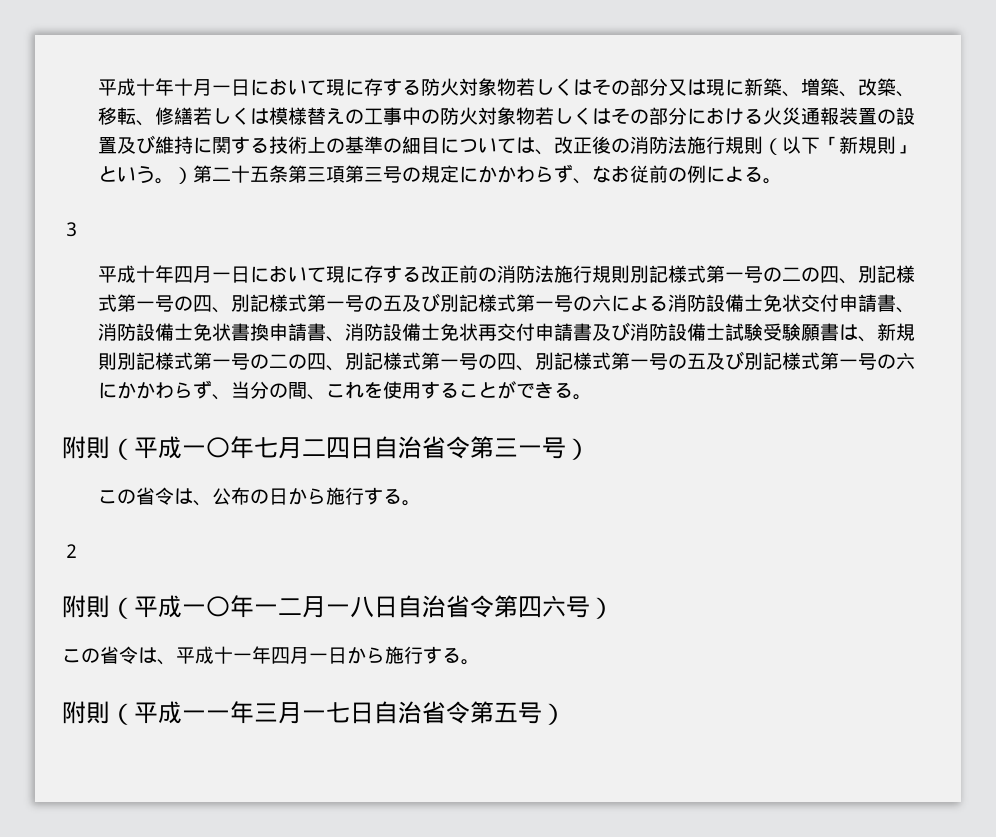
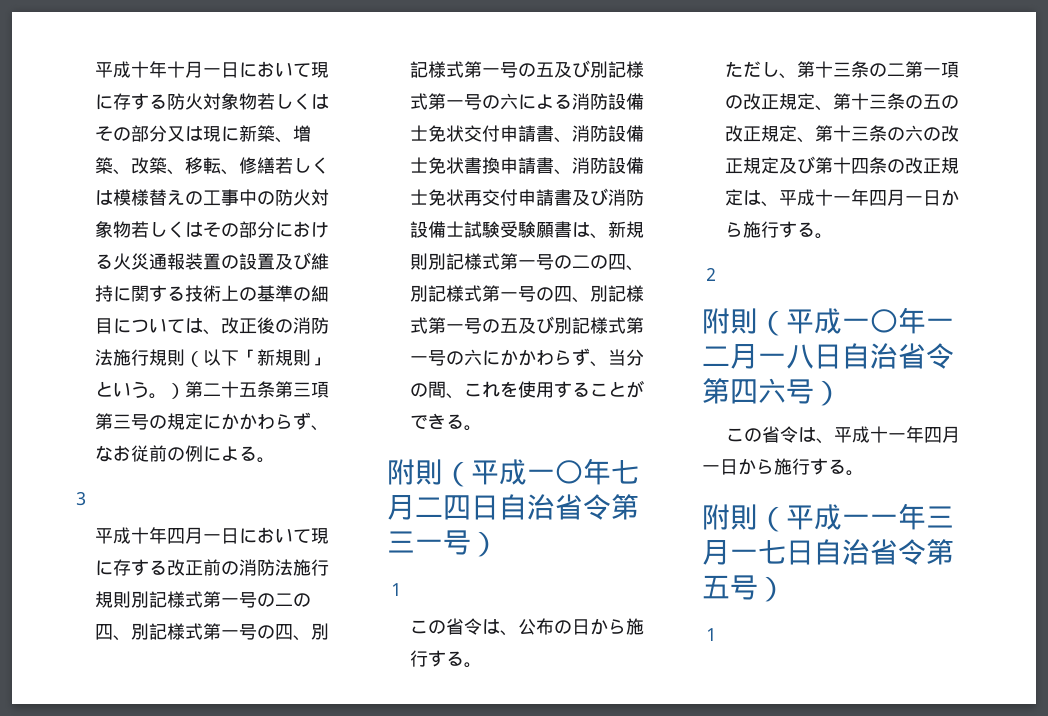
(590, 449) none -> [387,583,405,596] // １
(422, 503) none -> [724,61,959,79] [724,93,959,111] [724,125,959,143] [724,156,959,174] [724,189,959,207] [724,221,833,239] // ただし、第十三条の二第一項の改正規定、第十三条の五の改正規定、第十三条の六の改正規定及び第十四条の改正規定は、平成十一年四月一日から施行する。
(566, 714) none -> [702,628,720,641] // １

